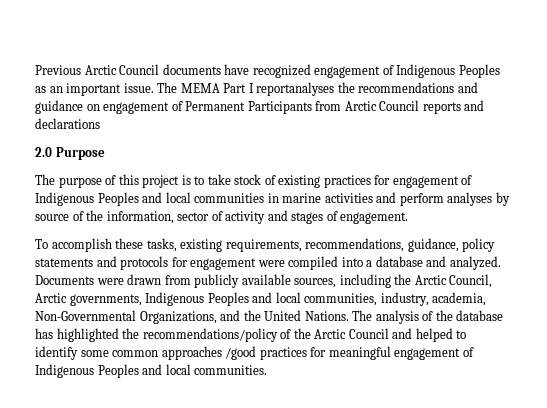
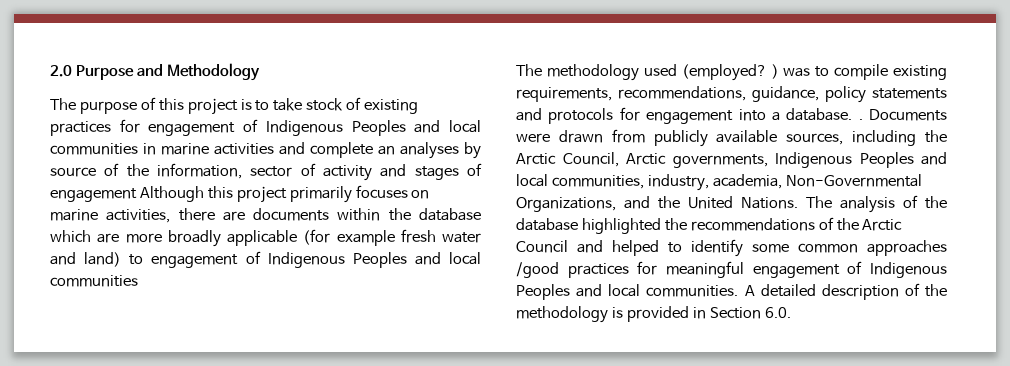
[35,64,500,78] [35,82,478,96] [35,100,485,114] [35,118,100,129] Previous Arctic Council documents have recognized engagement of Indigenous Peoples as an important issue. The MEMA Part I reportanalyses the recommendations and guidance on engagement of Permanent Participants from Arctic Council reports and declarations // -> (50, 71) none
(105, 153) none -> [136,63,260,81] and Methodology
[399,193,444,206] perform -> [310,142,395,158] complete an
[340,212,409,224] [35,238,177,252] engagement. // To accomplish these tasks, -> [50,185,430,203] [50,208,481,223] [50,229,481,247] [50,251,481,268] [50,275,138,287] [516,64,889,81] engagement Although this project primarily focuses on marine activities, there are documents within the database which are more broadly applicable (for example fresh water and land) to engagement of Indigenous Peoples and local communities // The methodology used (employed? ) was to compile
[257,256,501,270] were compiled into a database and analyzed. -> [738,108,863,121] into a database. .
[35,328,53,339] has -> (578, 224) none
[142,328,278,342] recommendations/policy -> [690,218,815,231] recommendations
(268, 370) none -> [744,283,947,300] [516,306,791,323] A detailed description of the methodology is provided in Section 6.0.

